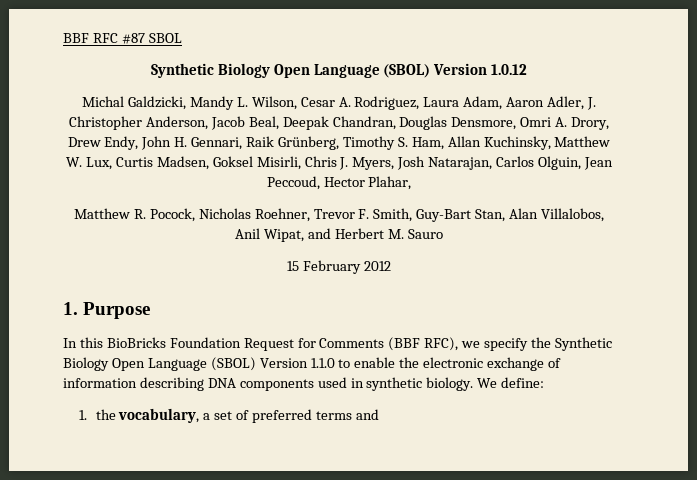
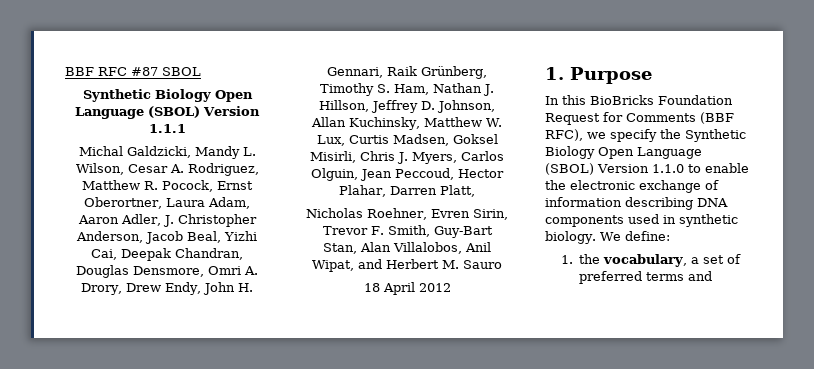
[491,64,528,75] 1.0.12 -> [148,124,186,133] 1.1.1
(420, 103) none -> [82,180,253,192] [84,197,163,209] Matthew R. Pocock, Ernst Oberortner,
(279, 123) none -> [224,231,257,241] [91,249,117,260] Yizhi Cai,
(444, 143) none -> [433,83,494,96] [319,100,495,113] Nathan J. Hillson, Jeffrey D. Johnson,
[397,156,493,170] Josh Natarajan, -> (457, 158) none
[73,208,310,222] // Matthew R. Pocock, Nicholas Roehner, -> [389,185,475,197] [306,208,508,220] Darren Platt, // Nicholas Roehner, Evren Sirin,
[287,260,361,274] 15 February -> [363,282,415,295] 18 April

